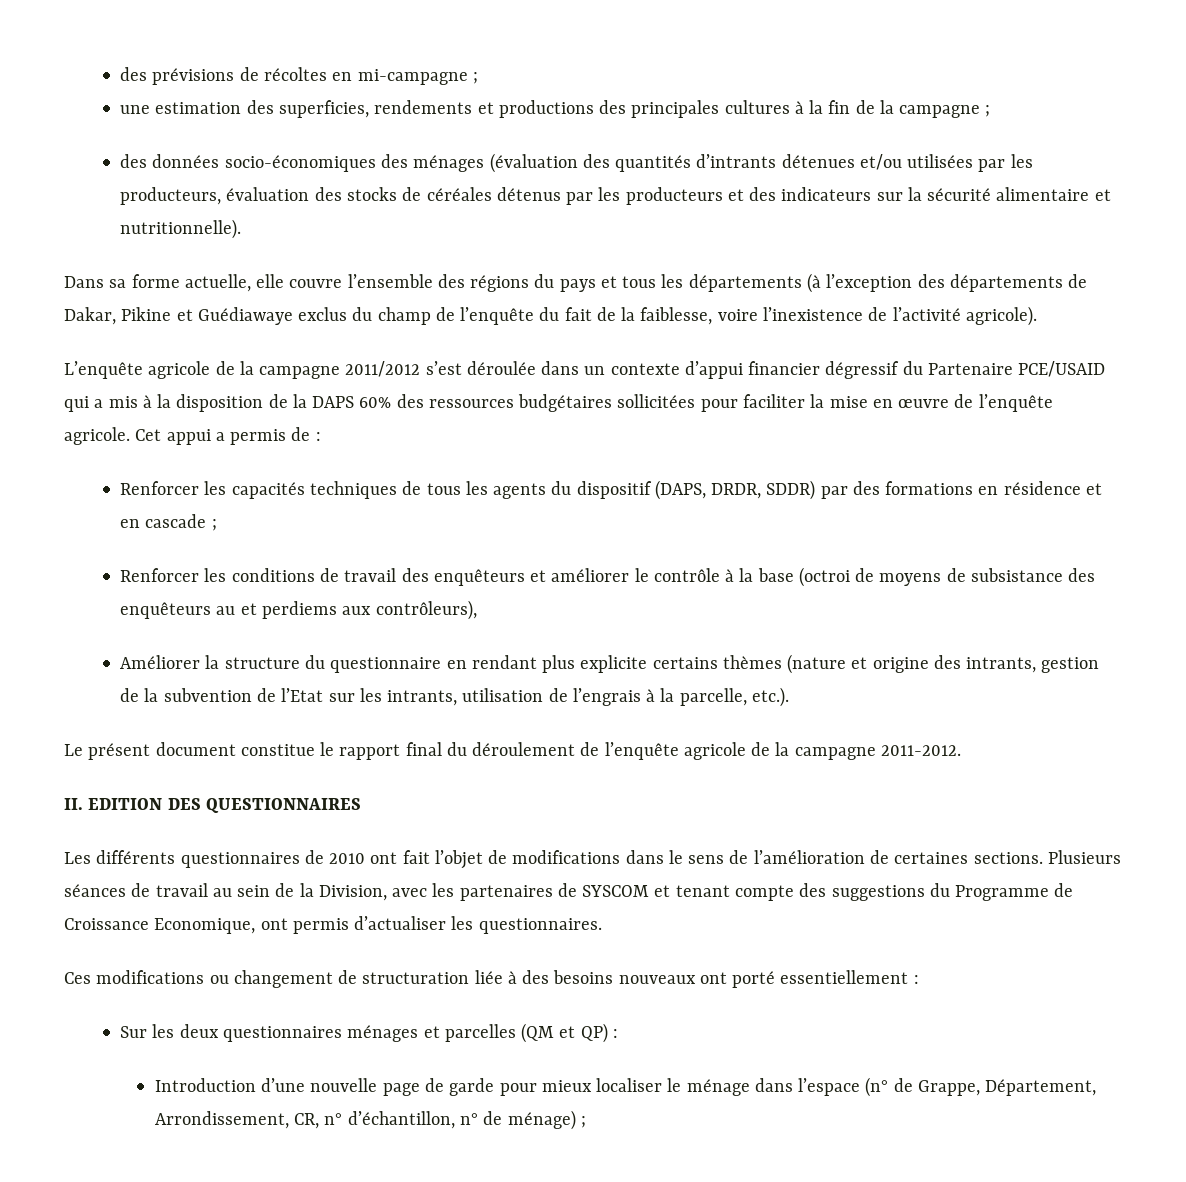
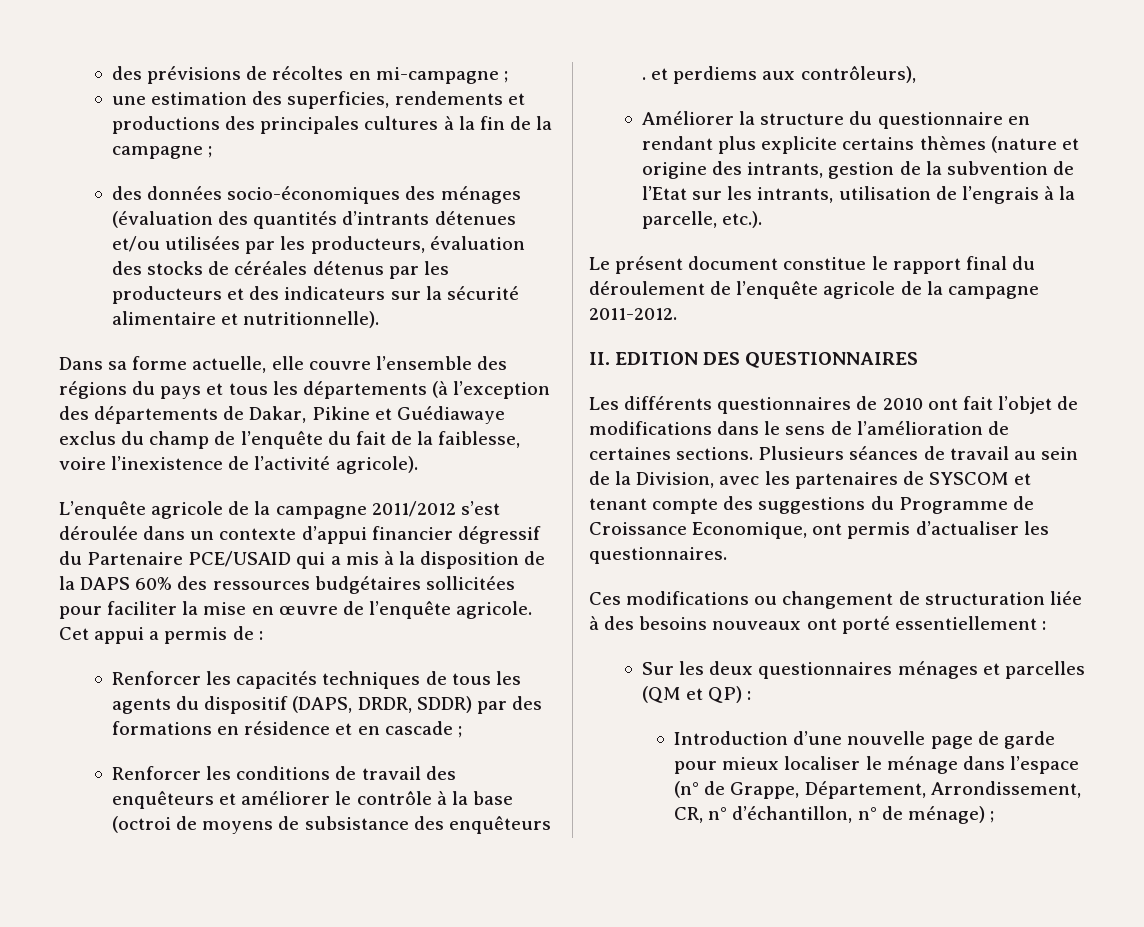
[216,606,236,615] au -> [642,77,647,80] .

